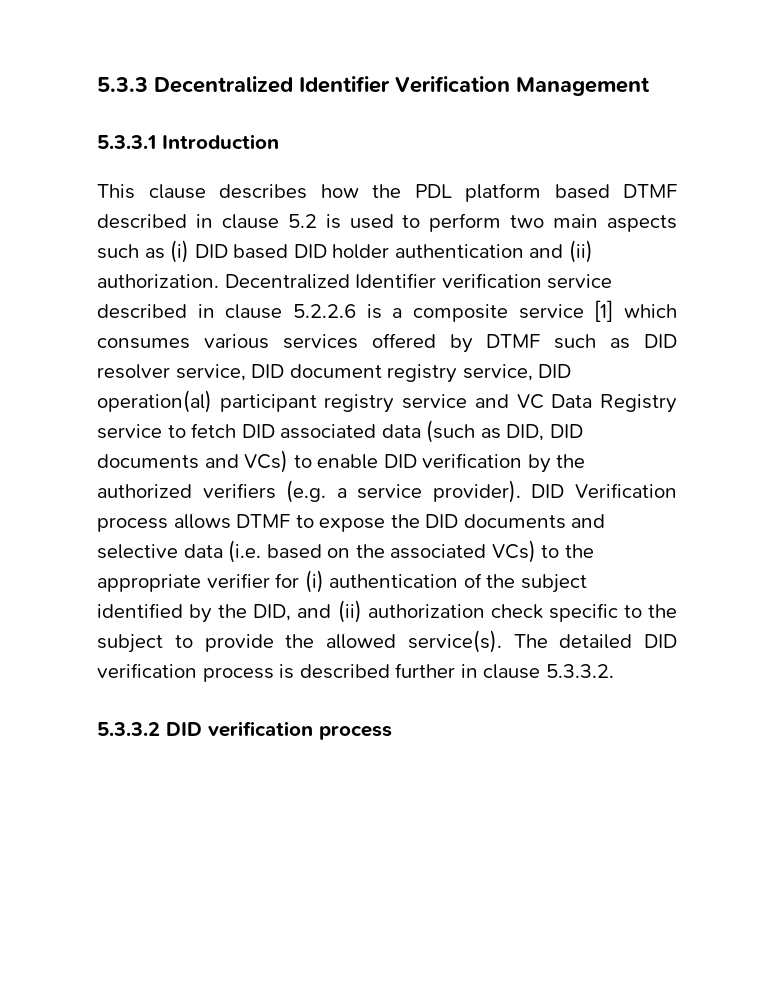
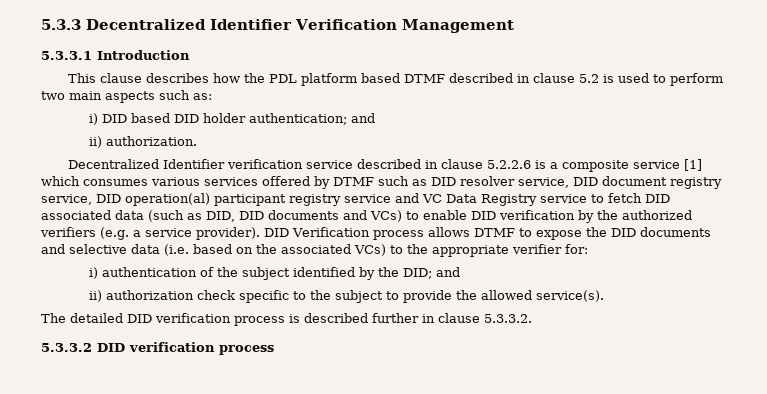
[144,240,190,263] as (i) -> [193,93,212,100] [89,113,99,125] as: // i)
[394,240,593,263] authentication and (ii) -> [249,113,376,125] [89,136,103,148] authentication; and // ii)
(219, 281) none -> (198, 141) //
[275,570,324,593] for (i) -> [565,244,588,254] [89,267,99,279] for: // i)
[253,600,362,623] DID, and (ii) -> [403,267,461,279] [89,290,103,302] DID; and // ii)
(502, 641) none -> (605, 296) //

